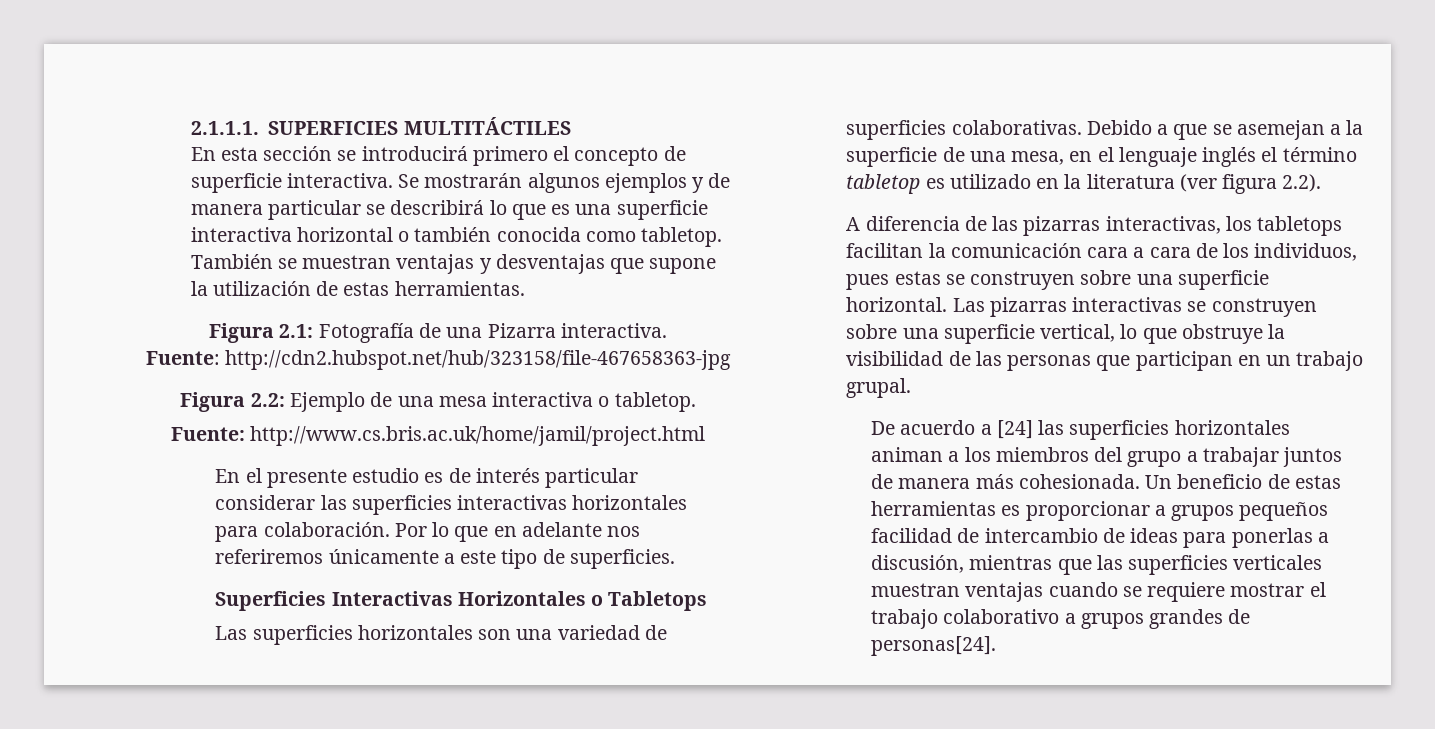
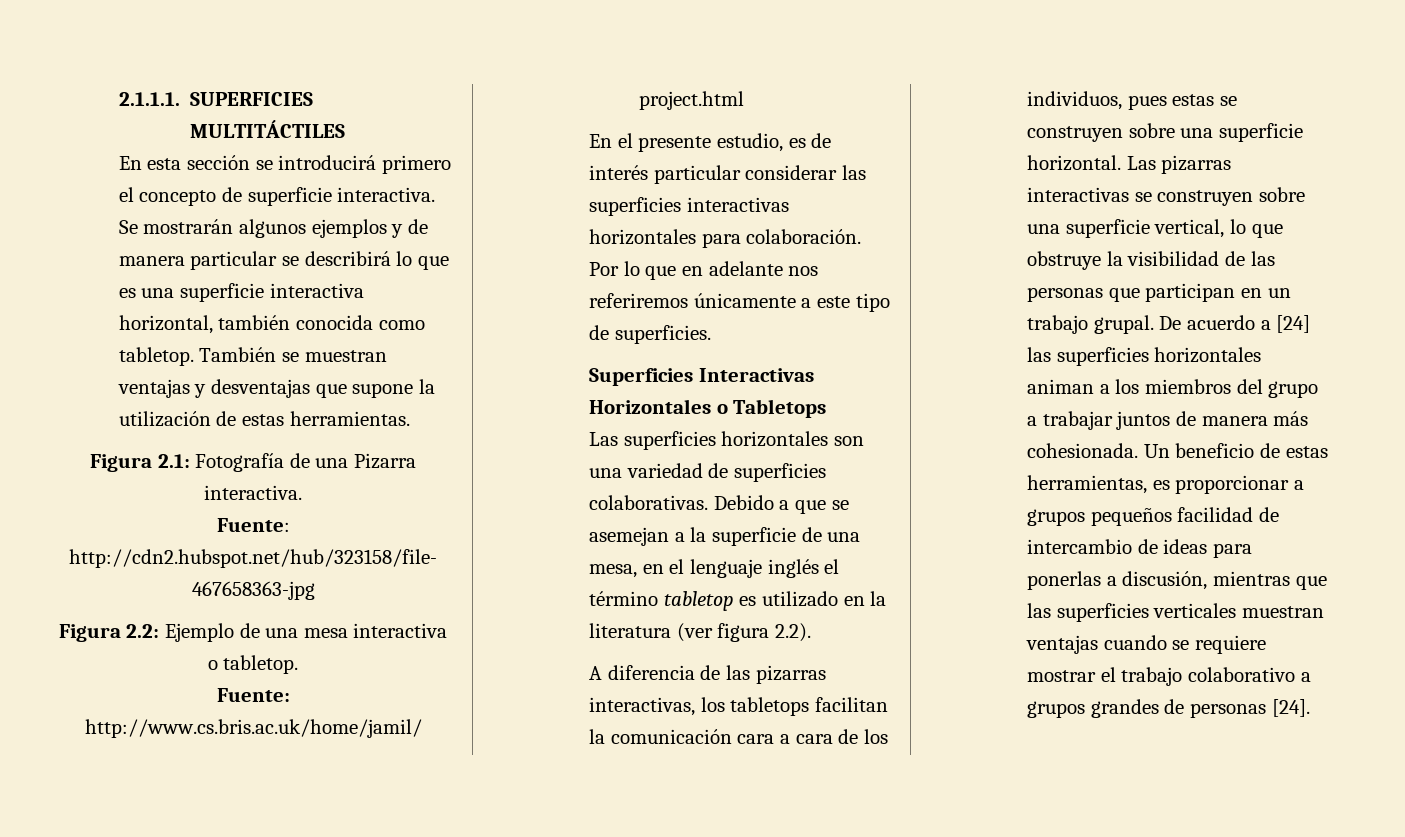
[296,227,410,242] horizontal o -> [118,315,213,334] horizontal,
[352,468,420,483] estudio -> [716,133,783,152] estudio,
(912, 388) // -> (1154, 324) none
[871,501,997,516] herramientas -> [1027,475,1148,494] herramientas,
[871,636,997,656] personas[24]. -> [1189,699,1310,718] personas [24].

